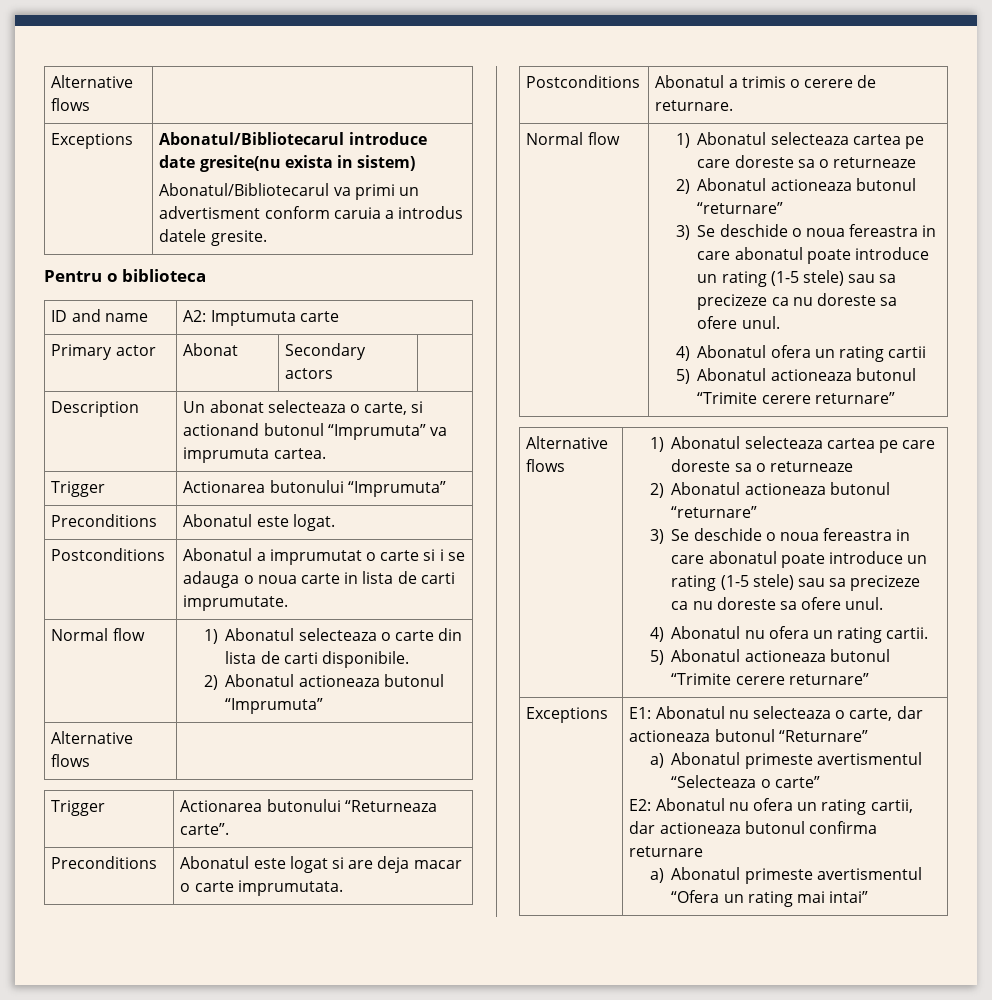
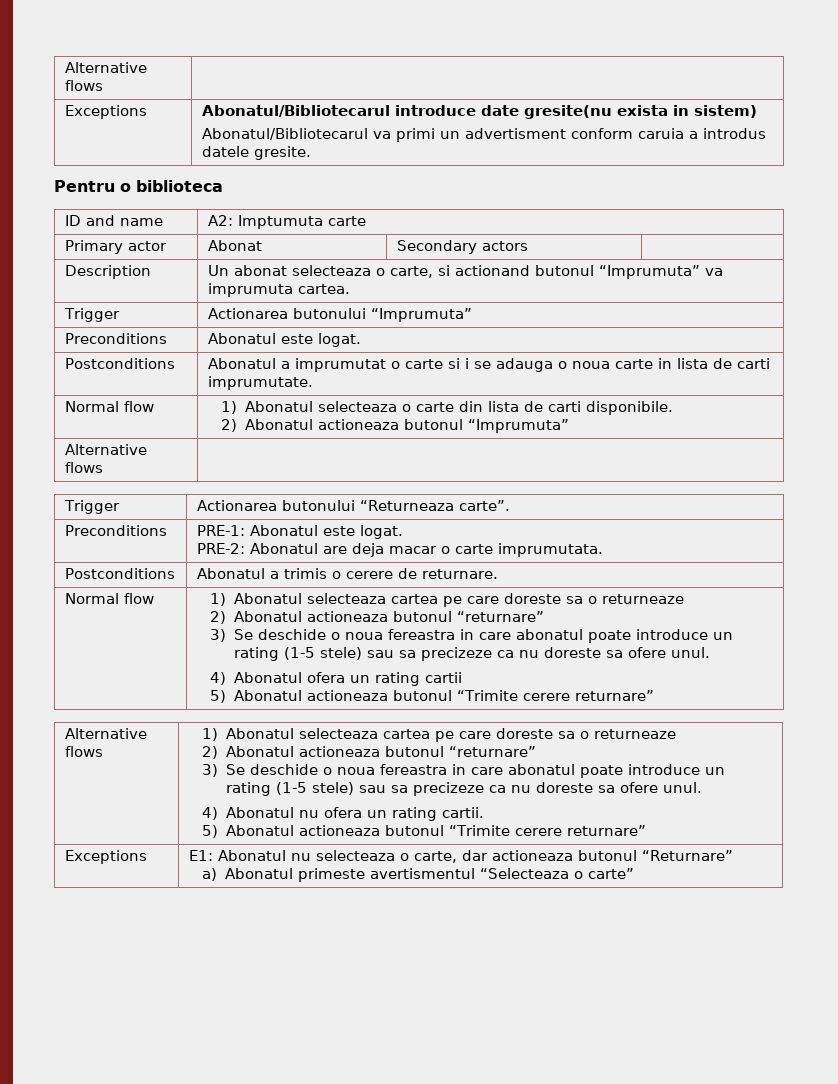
[180,856,344,873] Abonatul este logat si -> [196,525,403,539] [196,543,318,554] PRE-1: Abonatul este logat. // PRE-2: Abonatul
[629,798,913,815] [629,821,877,834] [629,846,704,857] [649,867,922,884] [671,890,869,907] // E2: Abonatul nu ofera un rating cartii, dar actioneaza butonul confirma returnare // a) Abonatul primeste avertismentul “Ofera un rating mai intai” -> (634, 873) none

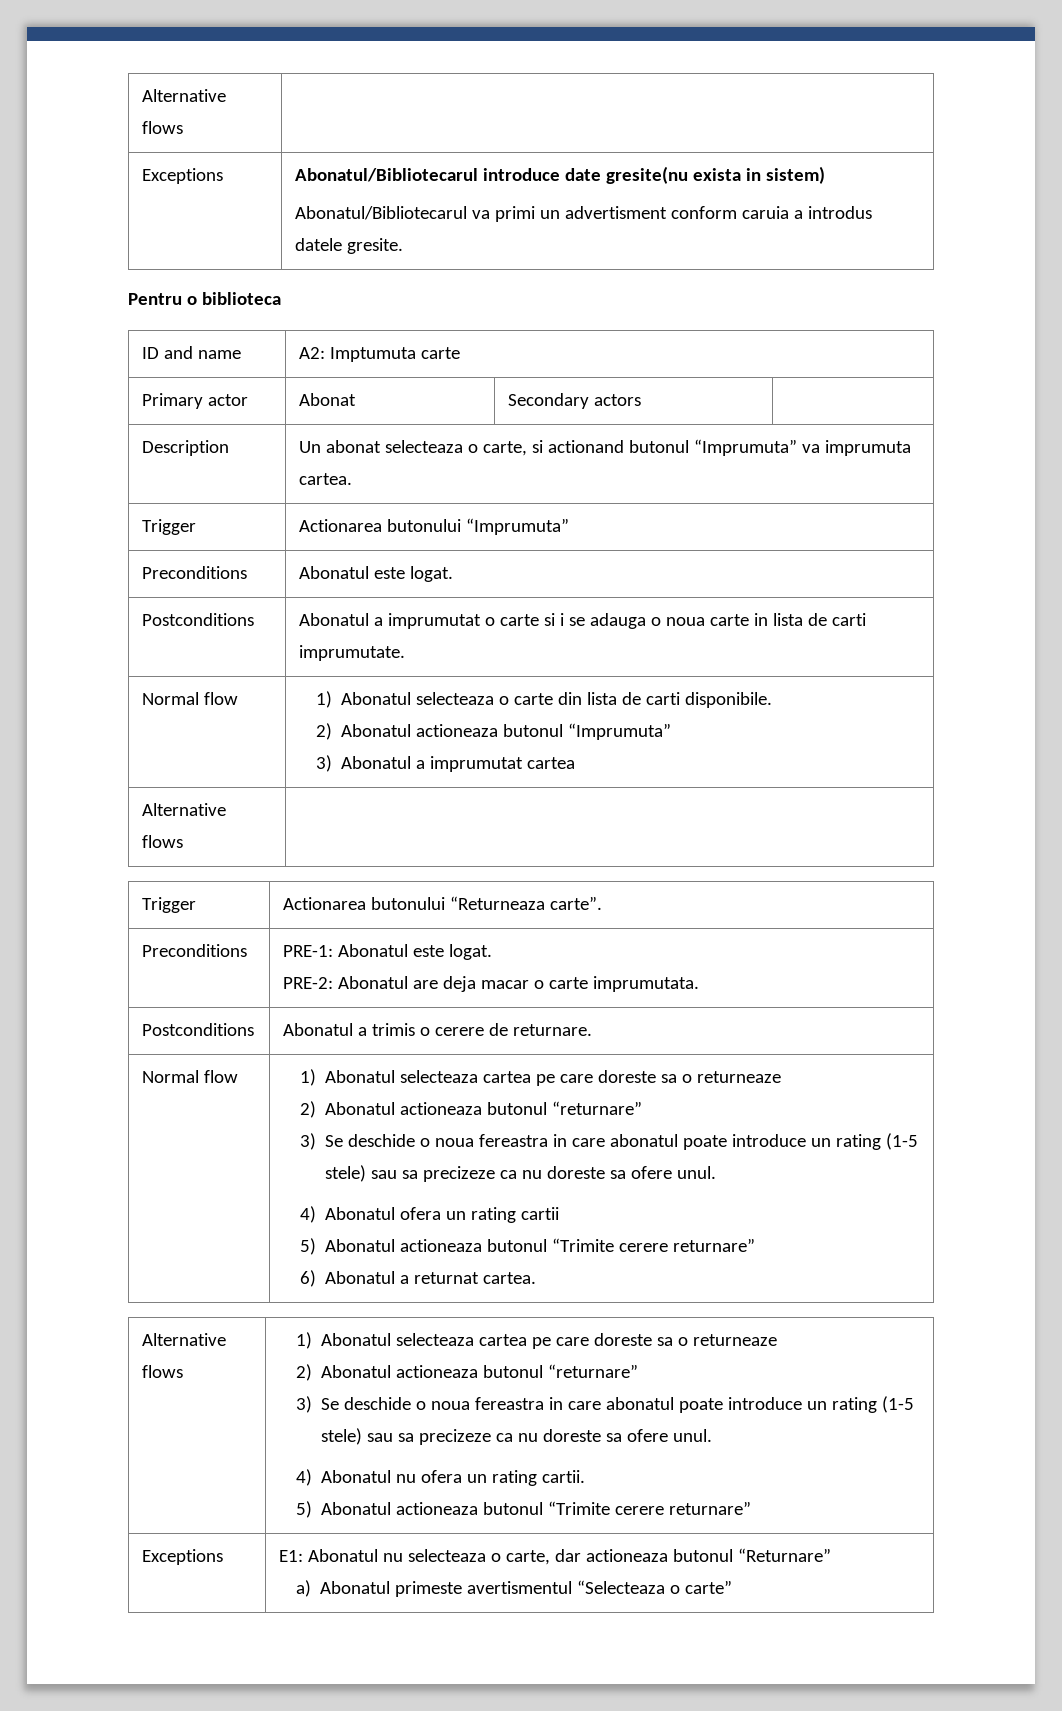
(569, 426) none -> [315,755,576,772] // 3) Abonatul a imprumutat cartea
(654, 695) none -> [299,1270,537,1287] // 6) Abonatul a returnat cartea.

